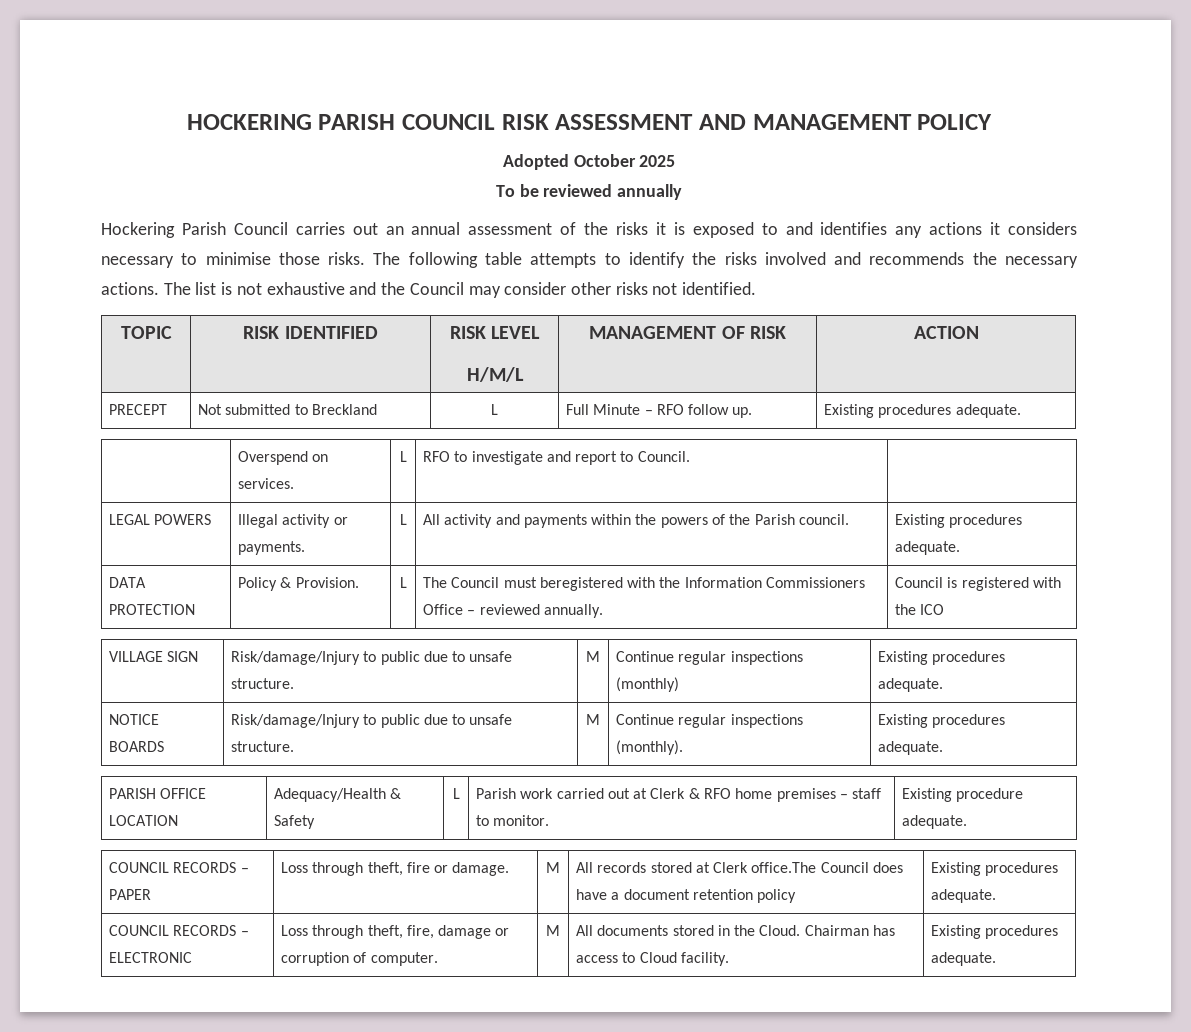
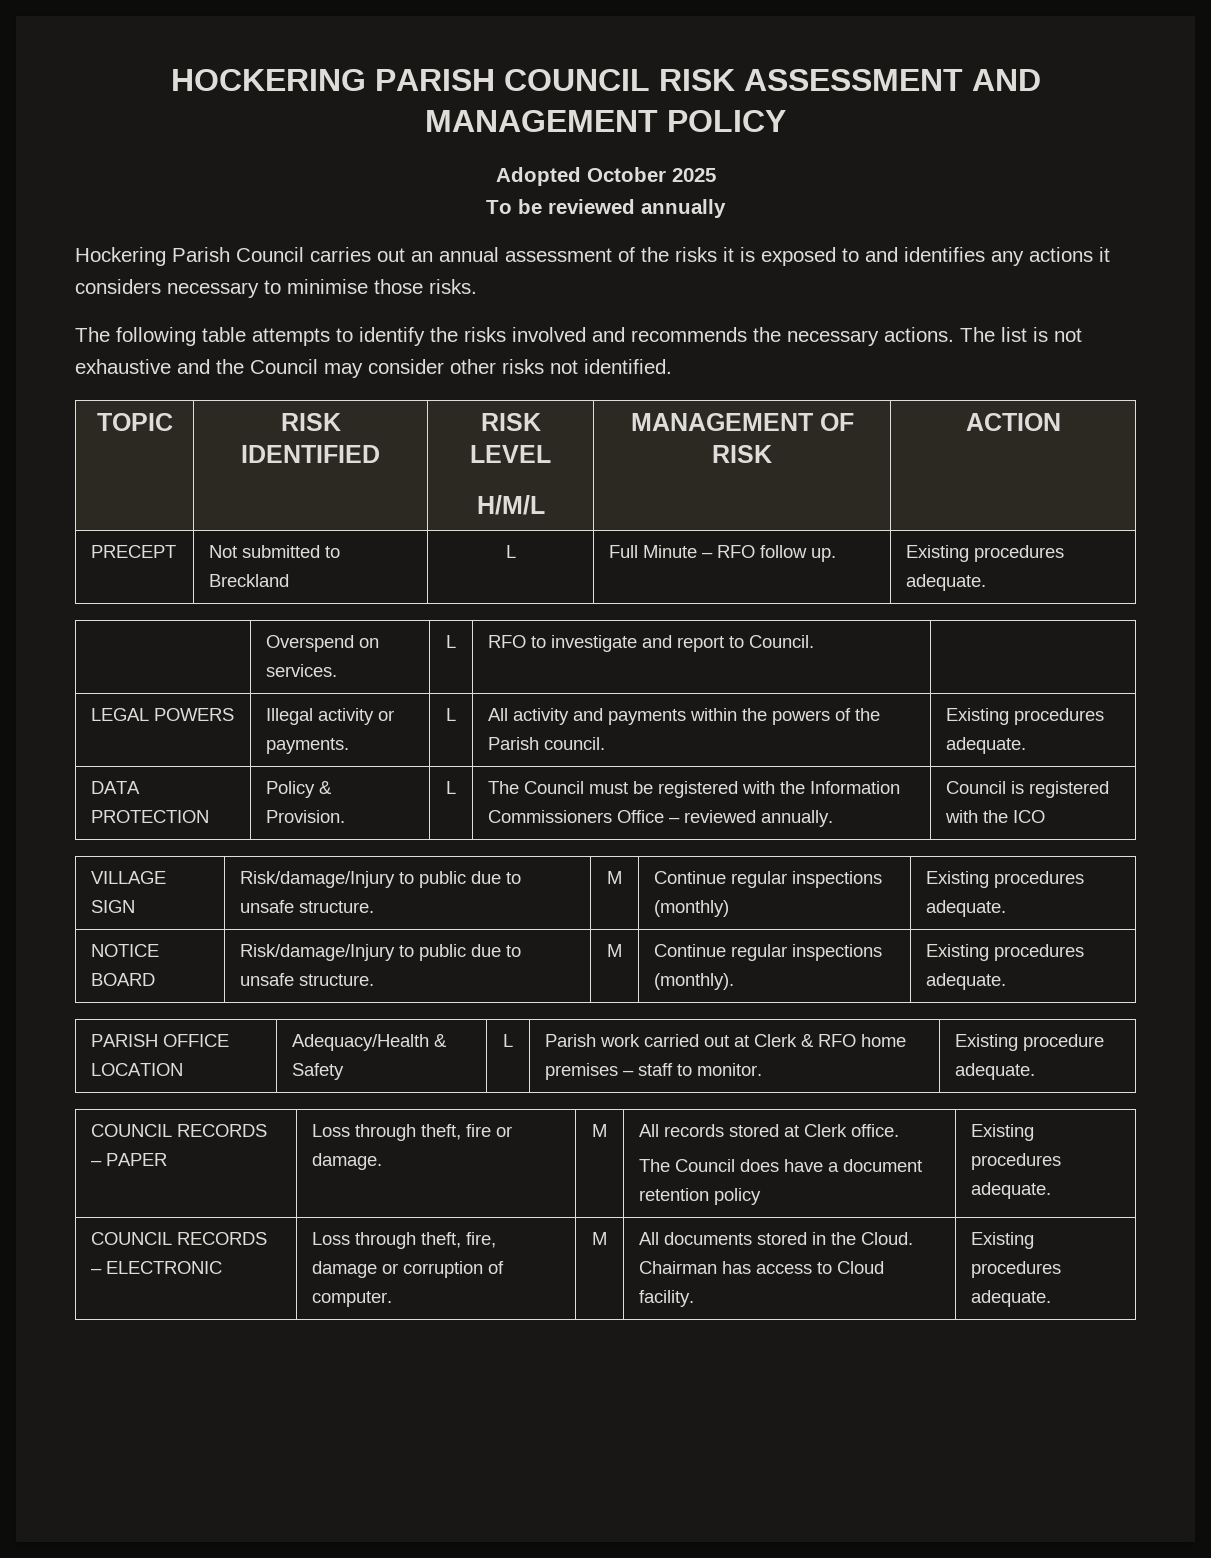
(366, 258) none -> (477, 286) //
[539,577,623,591] beregistered -> [633,781,739,798] be registered
[108,741,164,752] BOARDS -> [91,973,156,986] BOARD
[751,862,817,873] office.The -> [851,1124,900,1137] [639,1159,671,1172] office. // The

